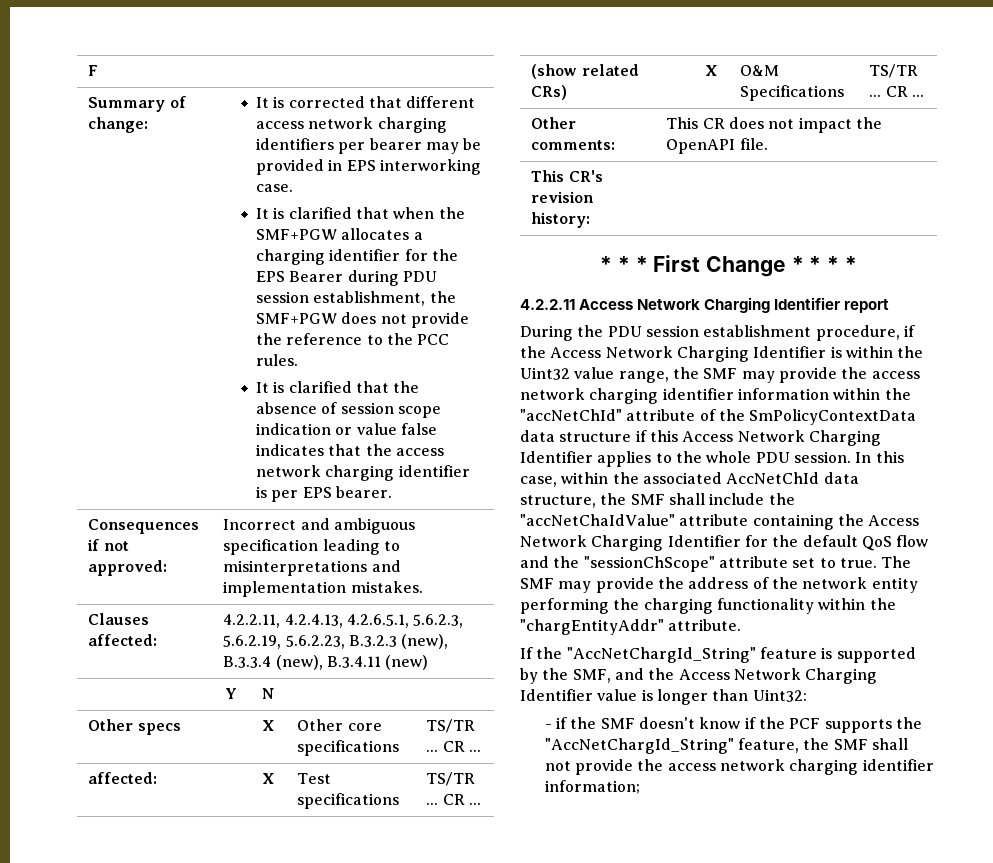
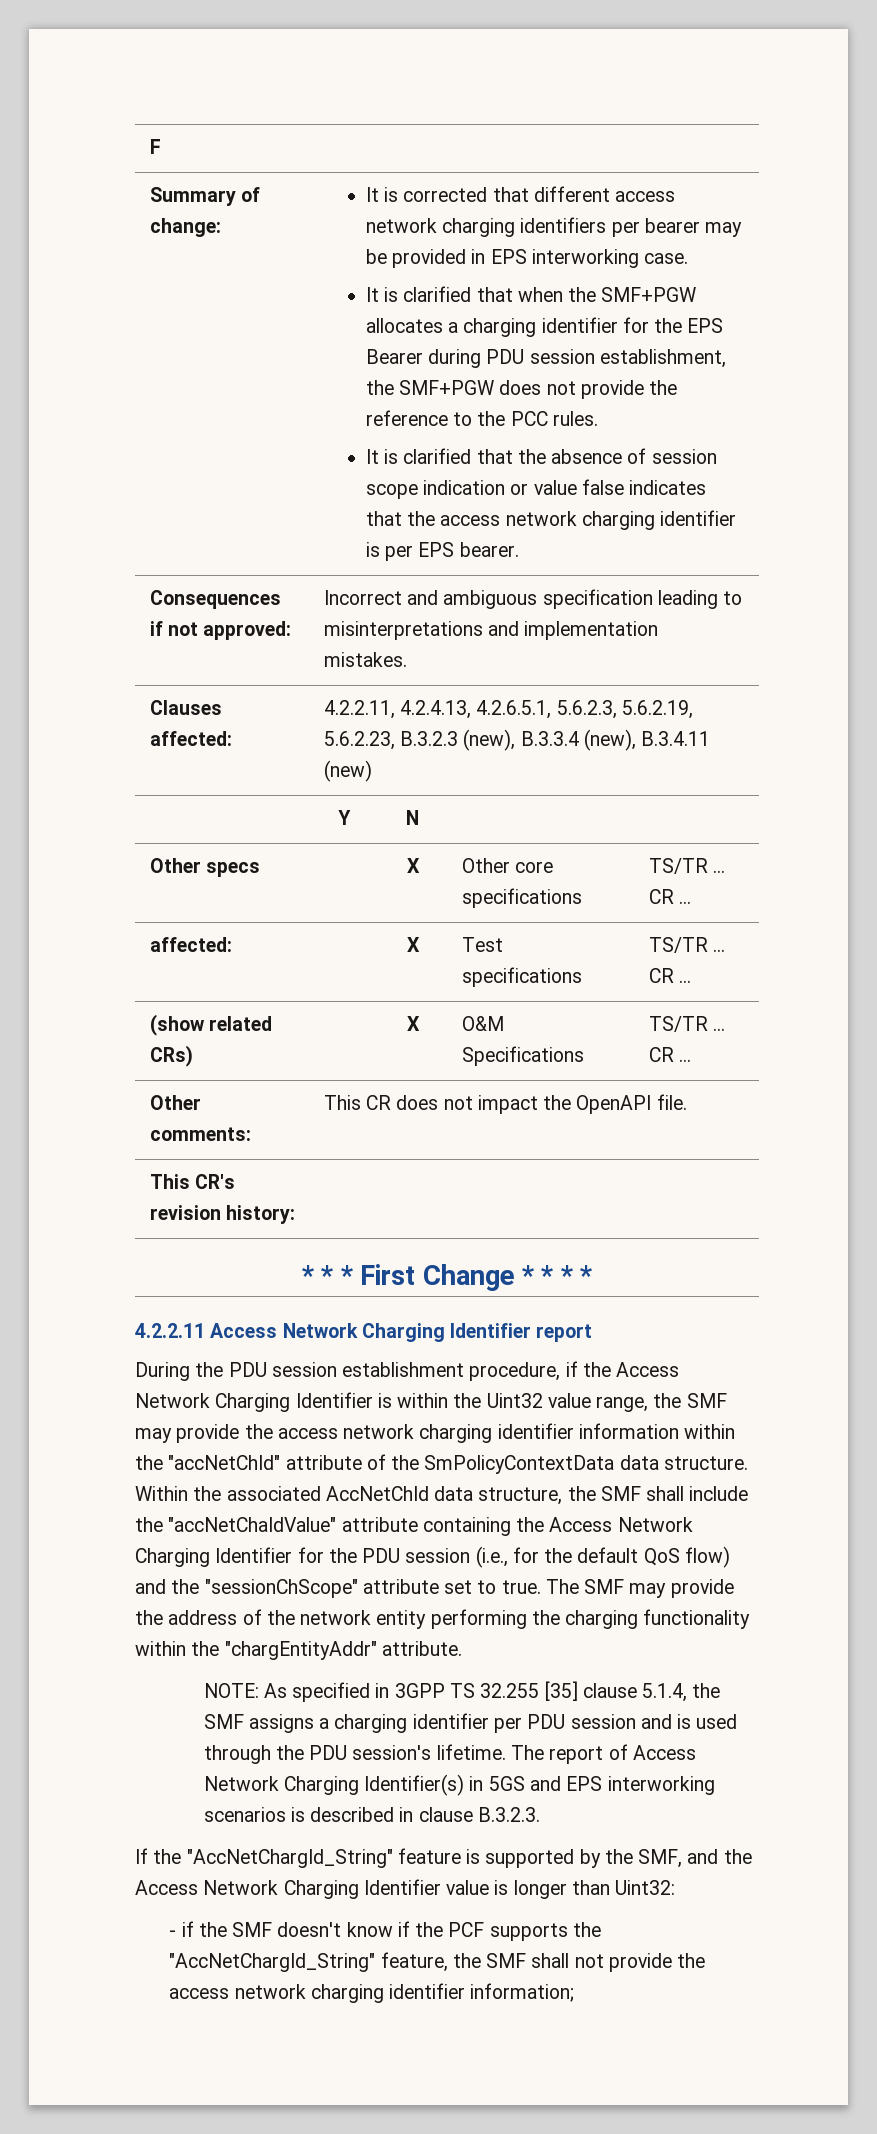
[559,430,881,446] [520,451,904,467] [520,472,609,487] structure if this Access Network Charging Identifier applies to the whole PDU session. In this case, within -> [663,1456,748,1470] [135,1486,188,1501] structure. Within
(799, 541) none -> [362,1546,573,1568] PDU session (i.e., for the
[896,535,929,547] flow -> [684,1546,730,1568] flow)
(742, 625) none -> [203,1681,721,1702] [203,1713,738,1733] [203,1744,696,1764] [203,1774,715,1796] [203,1807,540,1822] // NOTE: As specified in 3GPP TS 32.255 [35] clause 5.1.4, the SMF assigns a charging identifier per PDU session and is used through the PDU session's lifetime. The report of Access Network Charging Identifier(s) in 5GS and EPS interworking scenarios is described in clause B.3.2.3.

